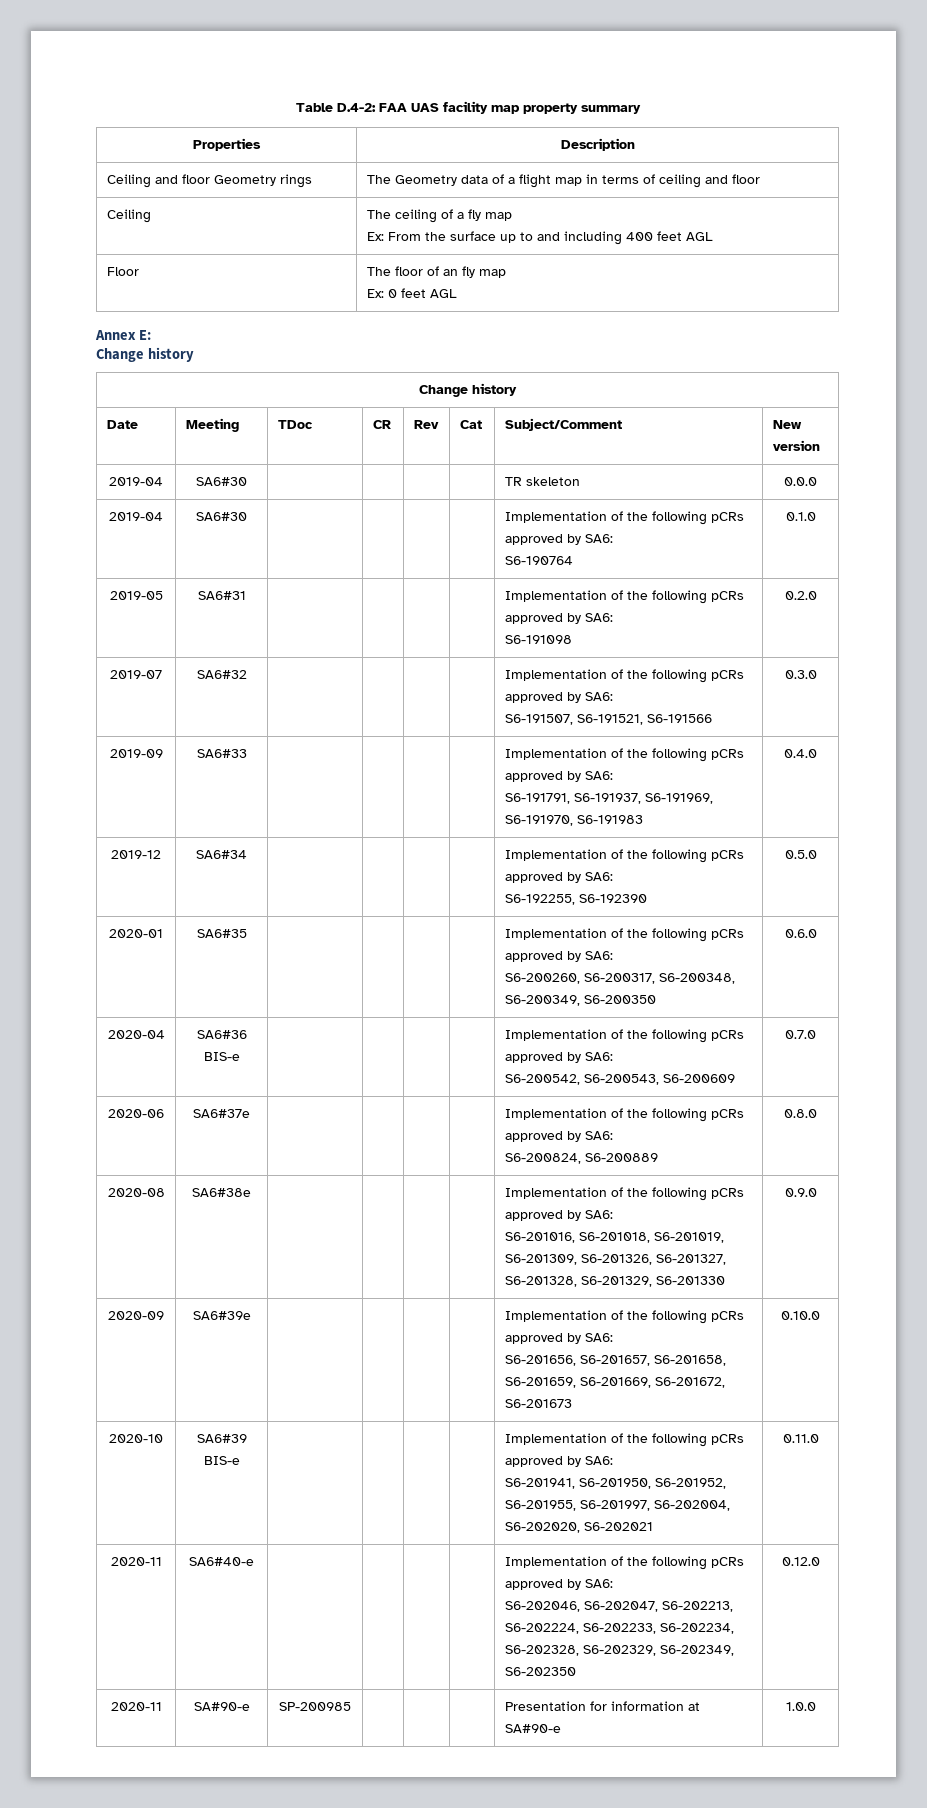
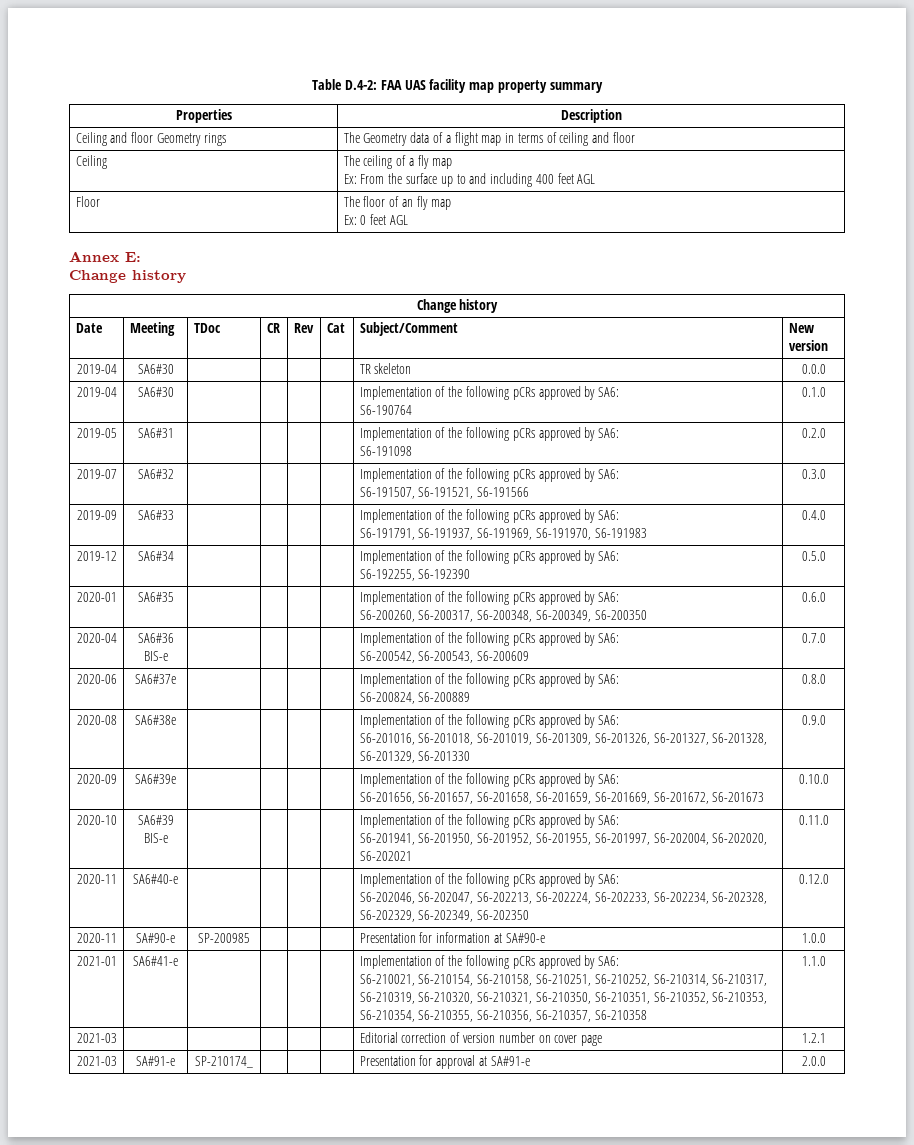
(816, 1706) none -> [76,956,117,966] [133,956,178,966] [359,955,620,969] [359,974,768,986] [359,992,768,1004] [359,1010,647,1022] [801,956,826,966] [76,1033,117,1043] [359,1032,603,1046] [801,1033,826,1043] [76,1056,117,1066] [136,1056,175,1066] [195,1056,253,1068] [359,1055,530,1069] [801,1056,826,1066] // 2021-01 | SA6#41-e | | | | | Implementation of the following pCRs approved by SA6: // S6-210021, S6-210154, S6-210158, S6-210251, S6-210252, S6-210314, S6-210317, S6-210319, S6-210320, S6-210321, S6-210350, S6-210351, S6-210352, S6-210353, S6-210354, S6-210355, S6-210356, S6-210357, S6-210358 | 1.1.0 // 2021-03 | | | | | | Editorial correction of version number on cover page | 1.2.1 // 2021-03 | SA#91-e | SP-210174_ | | | | Presentation for approval at SA#91-e | 2.0.0

